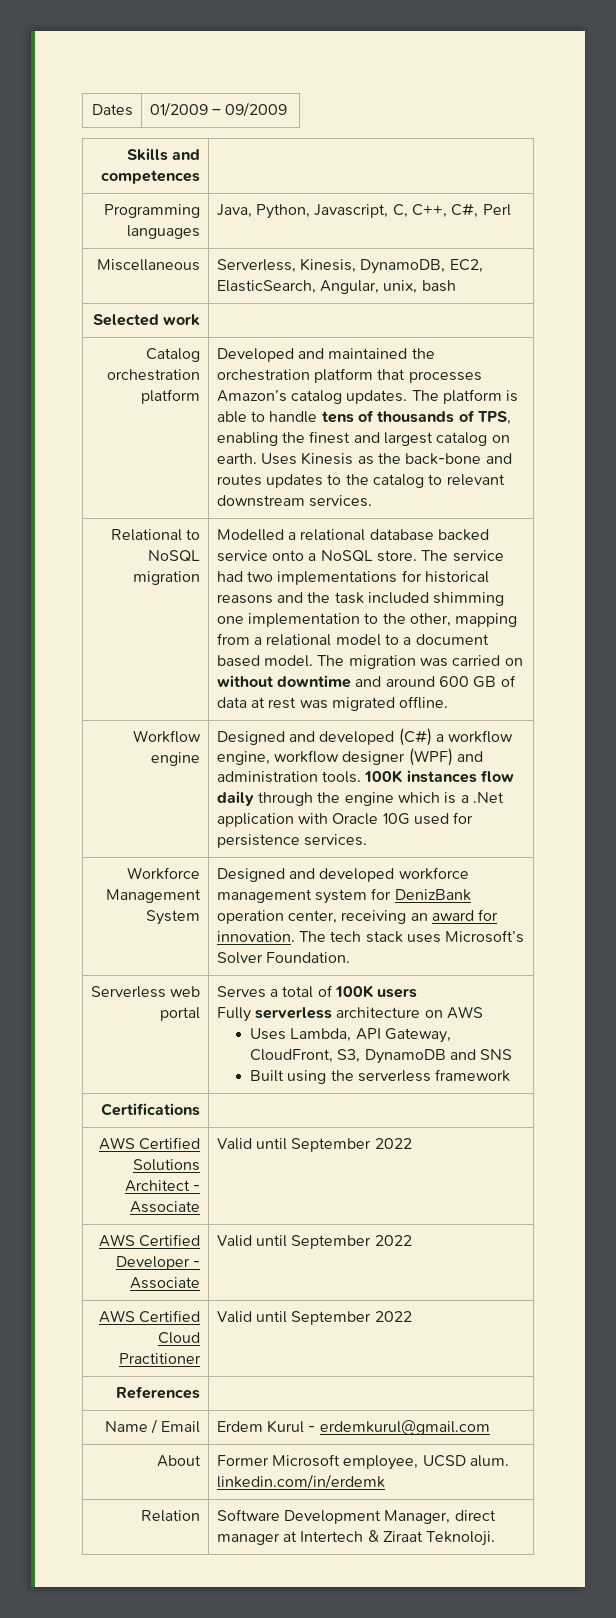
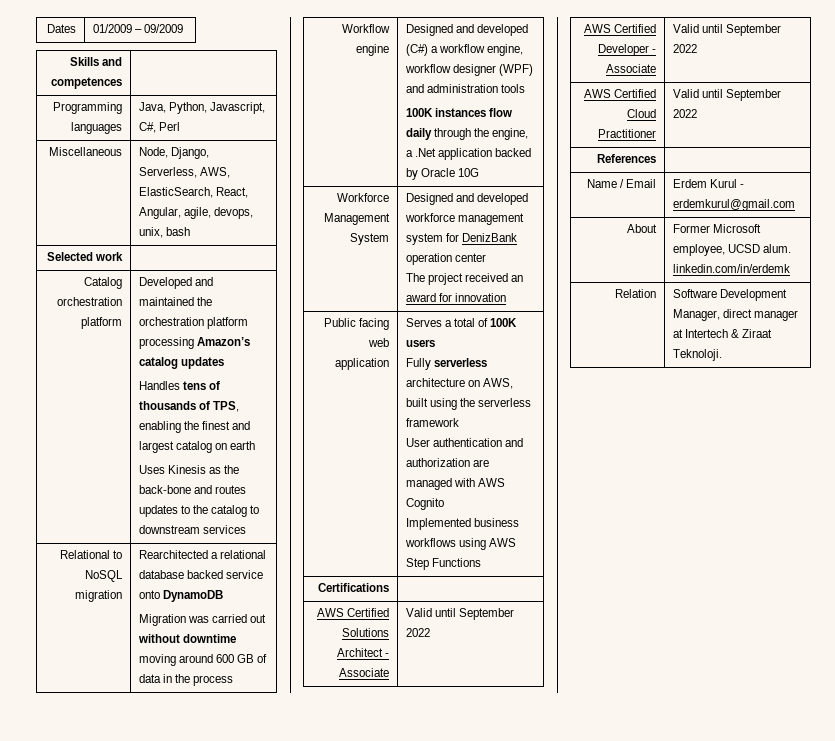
[392,204,447,218] C, C++, -> (266, 108) none
[216,258,483,274] [216,280,379,294] Serverless, Kinesis, DynamoDB, EC2, ElasticSearch, Angular, -> [139,147,210,159] [139,167,231,178] [139,187,249,198] [139,207,254,219] Node, Django, Serverless, AWS, ElasticSearch, React, Angular, agile, devops,
[377,369,482,383] [216,389,519,404] [216,411,318,423] that processes Amazon’s catalog updates. The platform is able to handle -> [139,337,251,349] [139,357,225,369] [139,381,181,390] processing Amazon’s catalog updates // Handles
[216,453,257,464] earth. -> [230,441,256,450] earth //
[446,474,505,486] [216,495,372,507] relevant downstream services. -> [139,525,247,534] downstream services
[216,529,284,541] Modelled -> [139,550,209,559] Rearchitected
[308,550,504,562] [216,570,489,585] [216,592,505,606] [216,613,518,627] [216,633,489,646] [216,655,416,669] a NoSQL store. The service had two implementations for historical reasons and the task included shimming one implementation to the other, mapping from a relational model to a document based model. The migration -> [163,590,224,602] [139,614,187,626] DynamoDB // Migration
[504,658,523,666] on -> [250,614,267,623] out
[355,676,382,687] and -> [139,654,177,666] moving
[250,696,449,711] at rest was migrated offline. -> [163,674,234,686] in the process
[321,771,361,783] tools. -> [501,84,526,93] tools //
[344,792,457,806] engine which is -> [492,128,529,140] engine,
[297,813,328,824] with -> [495,148,532,157] [406,168,419,180] backed by
[413,812,474,825] [216,834,367,848] used for persistence services. -> (480, 172) none
[287,909,499,924] [216,930,525,943] [216,952,350,964] [91,986,201,998] [160,1007,201,1021] center, receiving an award for innovation. The tech stack uses Microsoft’s Solver Foundation. // Serverless web portal -> [455,253,487,262] [406,273,524,285] [406,293,507,302] [323,318,389,330] [367,338,389,347] [334,358,389,370] center // The project received an award for innovation // Public facing web application
[446,1006,483,1019] [250,1028,452,1043] [250,1049,513,1064] [250,1069,511,1084] AWS // Uses Lambda, API Gateway, CloudFront, S3, DynamoDB and SNS // Built using the serverless framework -> [483,378,514,389] [406,398,532,410] [406,418,460,427] [406,438,524,447] [406,458,490,467] [406,478,506,490] [406,498,445,510] [406,518,520,530] [405,538,517,550] [406,558,482,570] AWS, built using the serverless framework // User authentication and authorization are managed with AWS Cognito // Implemented business workflows using AWS Step Functions

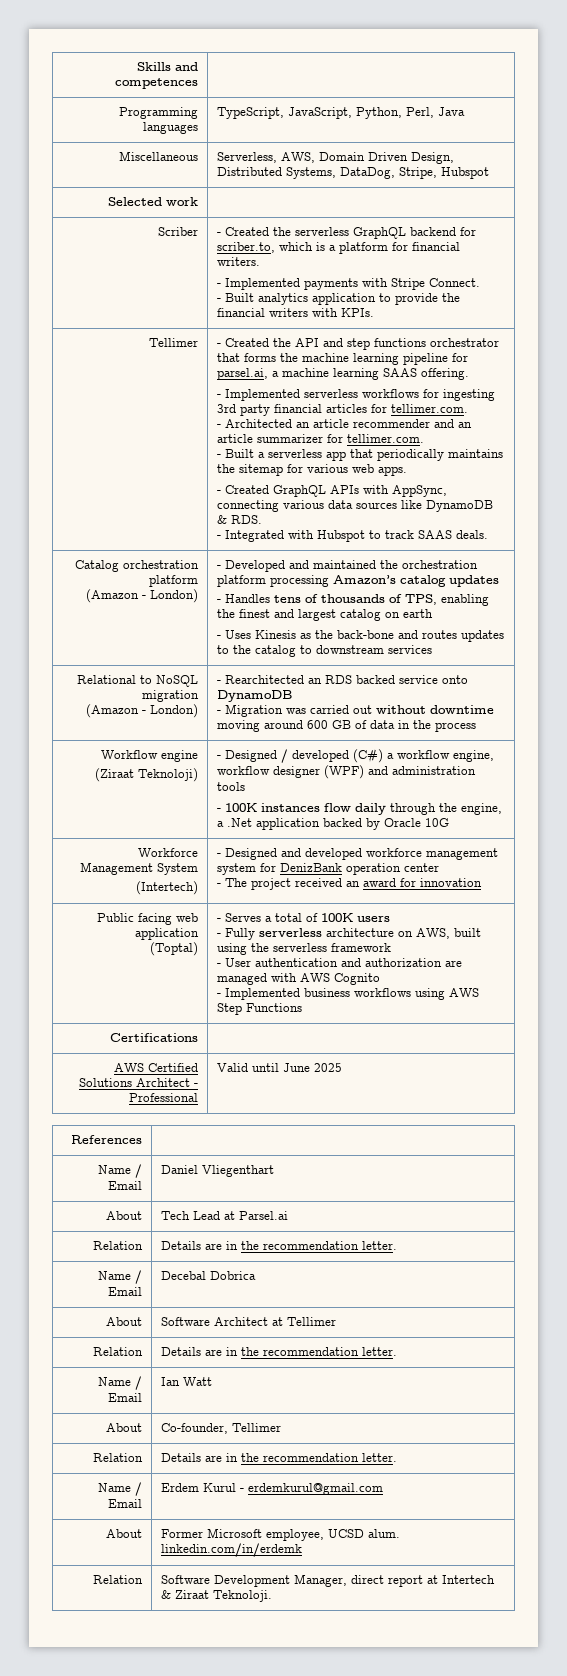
[46,24,76,33] [93,24,184,33] Dates | 01/2009 – 09/2009 // -> (136, 66) none
[139,102,266,114] [139,122,181,133] [48,147,122,156] [139,147,210,159] [139,167,231,178] [139,187,249,198] [139,207,254,219] [139,227,191,238] [46,252,123,261] Java, Python, Javascript, C#, Perl // Miscellaneous | Node, Django, Serverless, AWS, ElasticSearch, React, Angular, agile, devops, unix, bash // Selected work | -> [217,107,466,119] [118,151,198,161] [217,152,455,164] [217,167,490,179] [107,197,198,206] [157,227,198,236] [217,227,477,239] [217,242,461,254] [217,257,261,266] [217,278,481,290] [217,293,461,305] [217,308,375,317] [148,338,198,347] [217,338,500,350] [217,353,469,365] [217,368,470,380] [217,389,496,401] [217,404,469,416] [217,419,473,428] [217,434,425,443] [217,449,504,461] [217,464,408,476] [217,485,448,497] [217,500,494,512] [217,515,263,524] [217,530,489,542] TypeScript, JavaScript, Python, Perl, Java // Miscellaneous | Serverless, AWS, Domain Driven Design, Distributed Systems, DataDog, Stripe, Hubspot // Selected work | // Scriber | - Created the serverless GraphQL backend for scriber.to, which is a platform for financial writers. // - Implemented payments with Stripe Connect. // - Built analytics application to provide the financial writers with KPIs. // Tellimer | - Created the API and step functions orchestrator that forms the machine learning pipeline for parsel.ai, a machine learning SAAS offering. // - Implemented serverless workflows for ingesting 3rd party financial articles for tellimer.com. // - Architected an article recommender and an article summarizer for tellimer.com. // - Built a serverless app that periodically maintains the sitemap for various web apps. // - Created GraphQL APIs with AppSync, connecting various data sources like DynamoDB & RDS. // - Integrated with Hubspot to track SAAS deals.
(122, 323) | -> [85,589,198,603] [217,565,222,569] // (Amazon - London) | -
(225, 363) none -> [217,599,222,603] -
(256, 445) none -> [217,635,222,639] -
[139,550,267,559] [139,570,185,579] | Rearchitected a relational database -> [85,704,198,718] [217,675,353,684] // (Amazon - London) | - Rearchitected an RDS
(224, 596) none -> [217,710,222,714] -
[406,24,475,36] | Designed and -> [94,768,198,782] [217,749,289,763] // (Ziraat Teknoloji) | - Designed /
(526, 88) none -> [217,808,222,812] -
(389, 239) | -> [135,881,198,895] [217,853,222,857] // (Intertech) | -
(487, 257) none -> [217,883,222,887] -
(389, 364) | -> [149,942,198,956] [217,918,222,922] // (Toptal) | -
(436, 343) none -> [217,933,222,937] -
(460, 422) none -> [217,963,222,967] -
(445, 504) none -> [217,993,222,997] -
[338,668,389,677] [406,608,515,620] [406,628,431,637] [583,24,656,33] [597,44,656,56] [605,64,656,73] [673,24,782,36] [673,44,698,53] [583,89,656,98] [626,109,656,118] [597,129,656,138] [673,89,782,101] [673,109,698,118] [596,154,656,163] Associate | Valid until September 2022 // AWS Certified Developer - Associate | Valid until September 2022 // AWS Certified Cloud Practitioner | Valid until September 2022 // References | -> [128,1093,198,1102] [217,1063,343,1072] [70,1135,142,1144] [97,1164,142,1178] [107,1181,142,1190] [161,1165,275,1177] [105,1211,142,1220] [161,1211,289,1220] [92,1241,143,1250] [161,1241,398,1250] [97,1270,142,1284] [107,1287,142,1296] [161,1271,257,1280] [105,1317,142,1326] [161,1317,337,1326] [92,1347,143,1356] [161,1347,398,1356] [97,1376,142,1390] [107,1393,142,1402] [161,1377,213,1386] [105,1423,142,1432] [161,1423,282,1434] [92,1453,143,1462] [161,1453,398,1462] Professional | Valid until June 2025 // References | // Name / Email | Daniel Vliegenthart // About | Tech Lead at Parsel.ai // Relation | Details are in the recommendation letter. // Name / Email | Decebal Dobrica // About | Software Architect at Tellimer // Relation | Details are in the recommendation letter. // Name / Email | Ian Watt // About | Co-founder, Tellimer // Relation | Details are in the recommendation letter.
[754,310,799,321] manager -> [388,1575,424,1587] report

